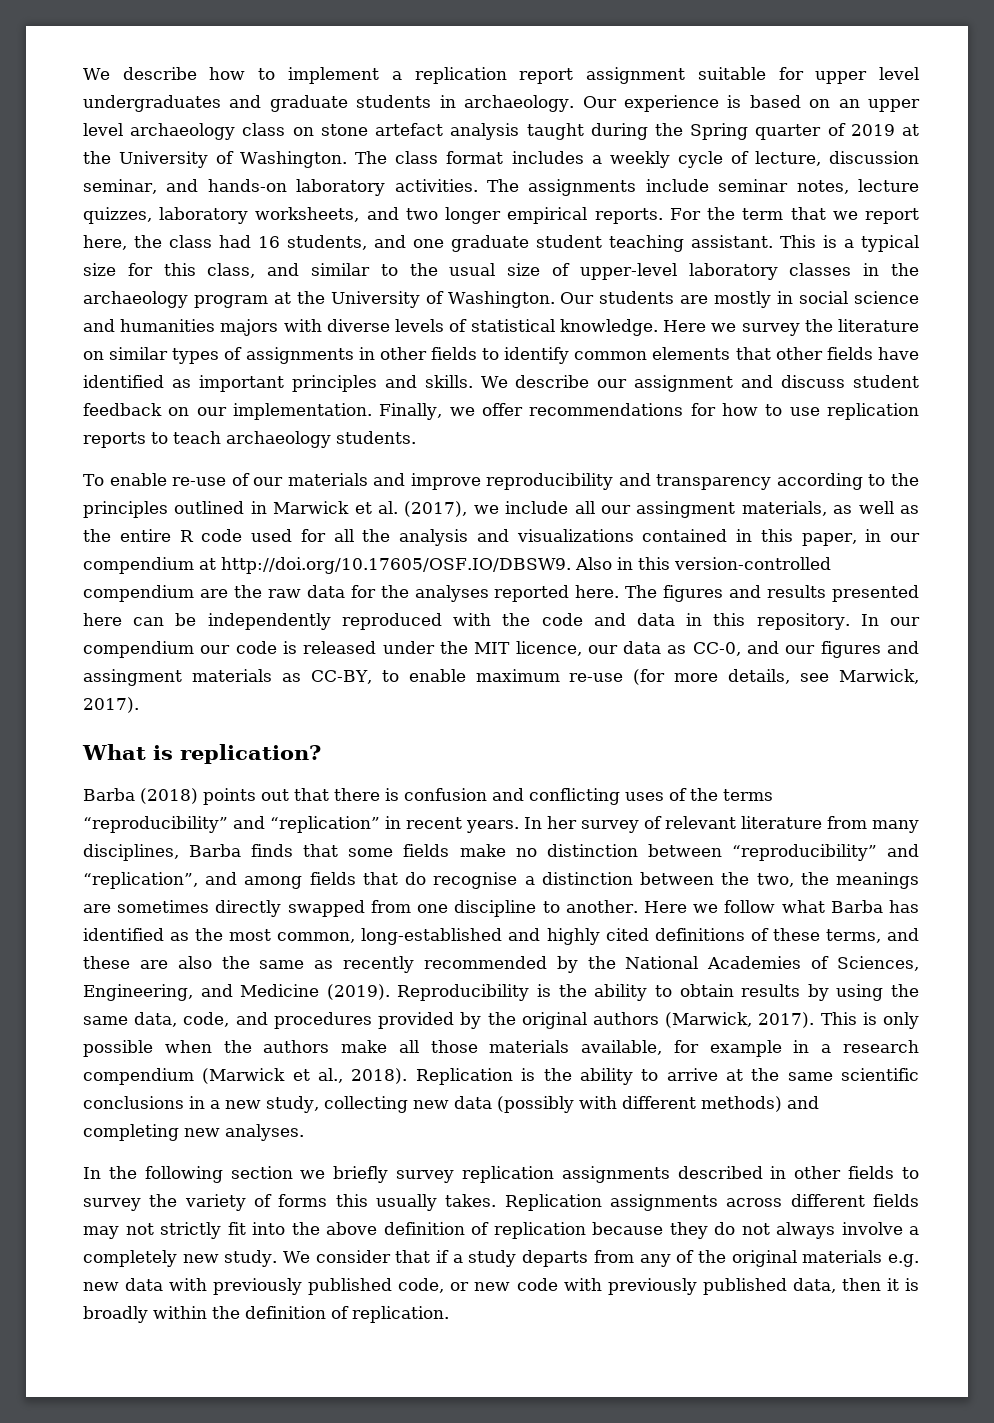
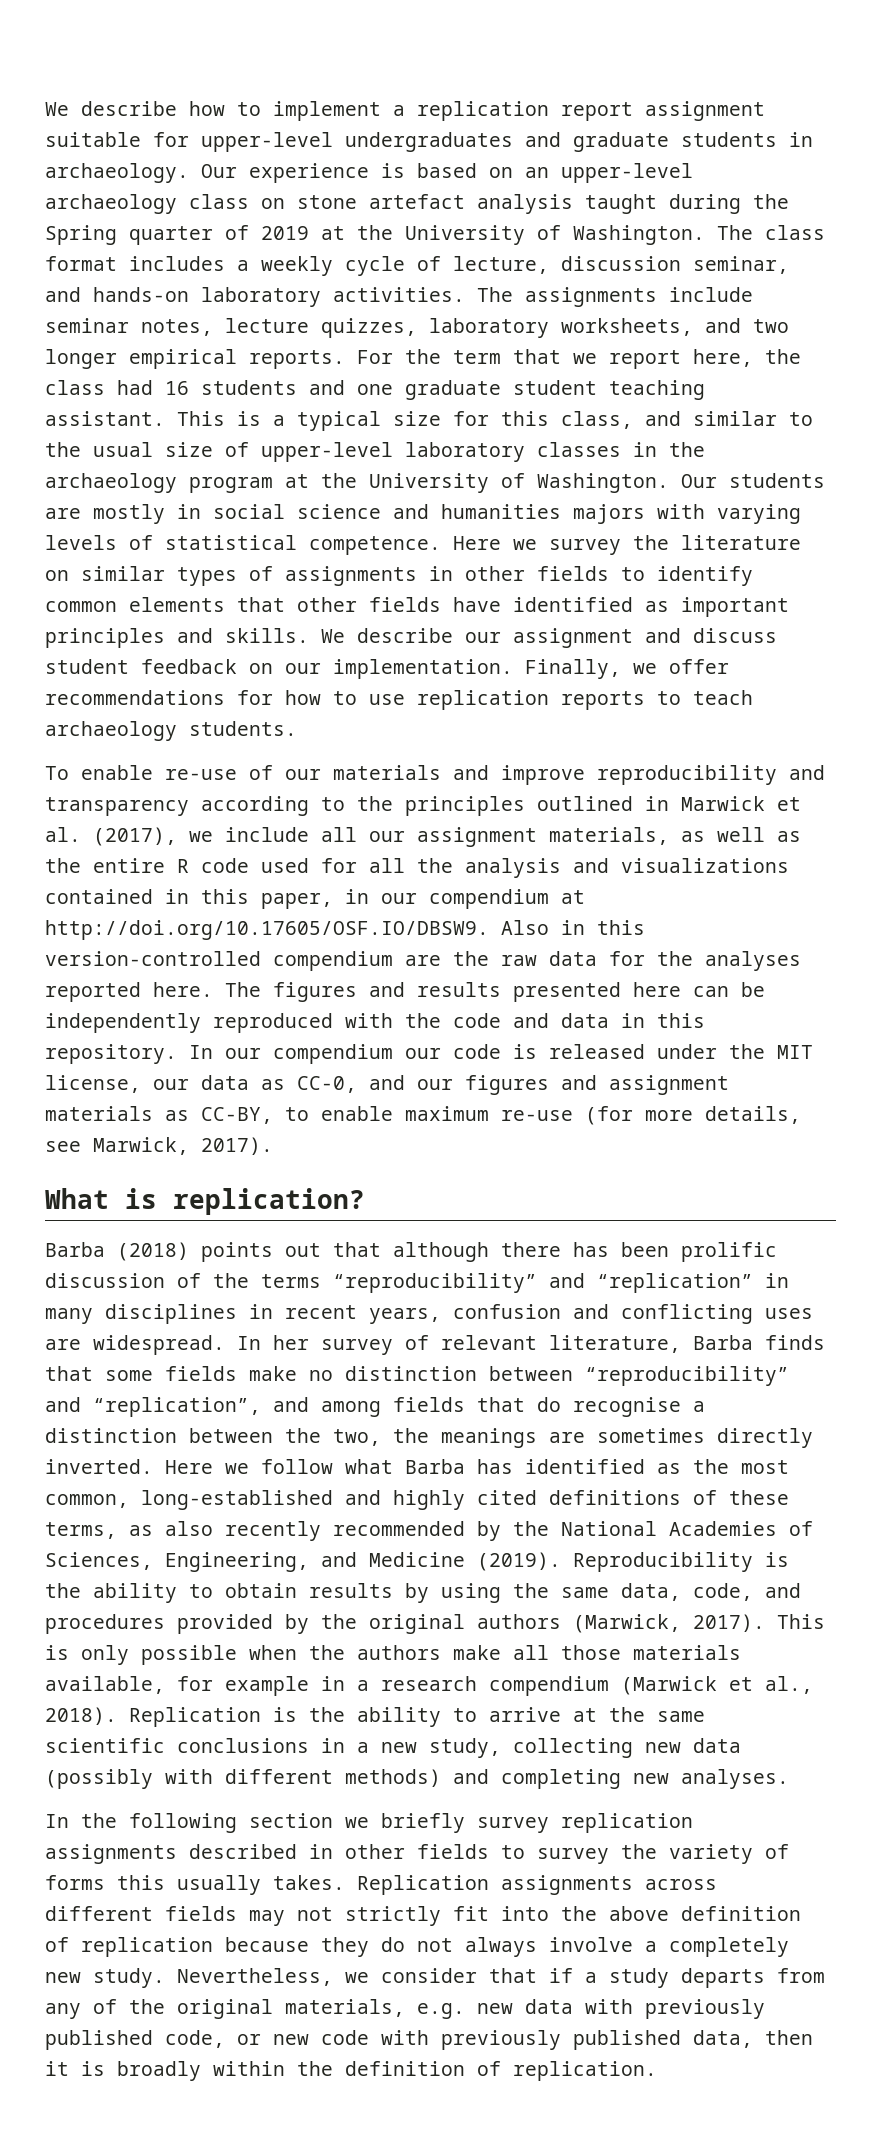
[815,67,920,84] upper level -> [201,132,333,152] upper-level
[868,99,920,112] [83,123,123,136] upper level -> [561,163,693,183] upper-level
[287,235,367,250] students, -> [201,380,297,395] students
[326,319,390,332] diverse -> [717,504,801,524] varying
[559,319,658,336] knowledge. -> [309,536,441,555] competence.
[636,501,736,518] assingment -> [417,827,537,847] assignment
[515,641,582,656] licence, -> [45,1075,141,1093] license,
[83,669,182,686] assingment -> [609,1075,729,1095] assignment
[334,788,664,805] there is confusion and conflicting uses -> [393,1242,777,1262] [45,1273,165,1288] although there has been prolific discussion
[406,817,519,833] recent years. -> [45,1304,813,1324] [45,1335,225,1355] many disciplines in recent years, confusion and conflicting uses are widespread.
[741,816,919,833] [83,844,179,861] literature from many disciplines, -> [549,1335,681,1353] literature,
[287,900,638,917] swapped from one discipline to another. -> [45,1459,153,1474] inverted.
[887,928,920,941] [83,956,334,969] and these are also the same as -> [129,1521,213,1536] as also
[283,1251,311,1263] We -> [177,1968,369,1986] Nevertheless, we
[802,1250,883,1263] materials -> [285,1999,405,2017] materials,

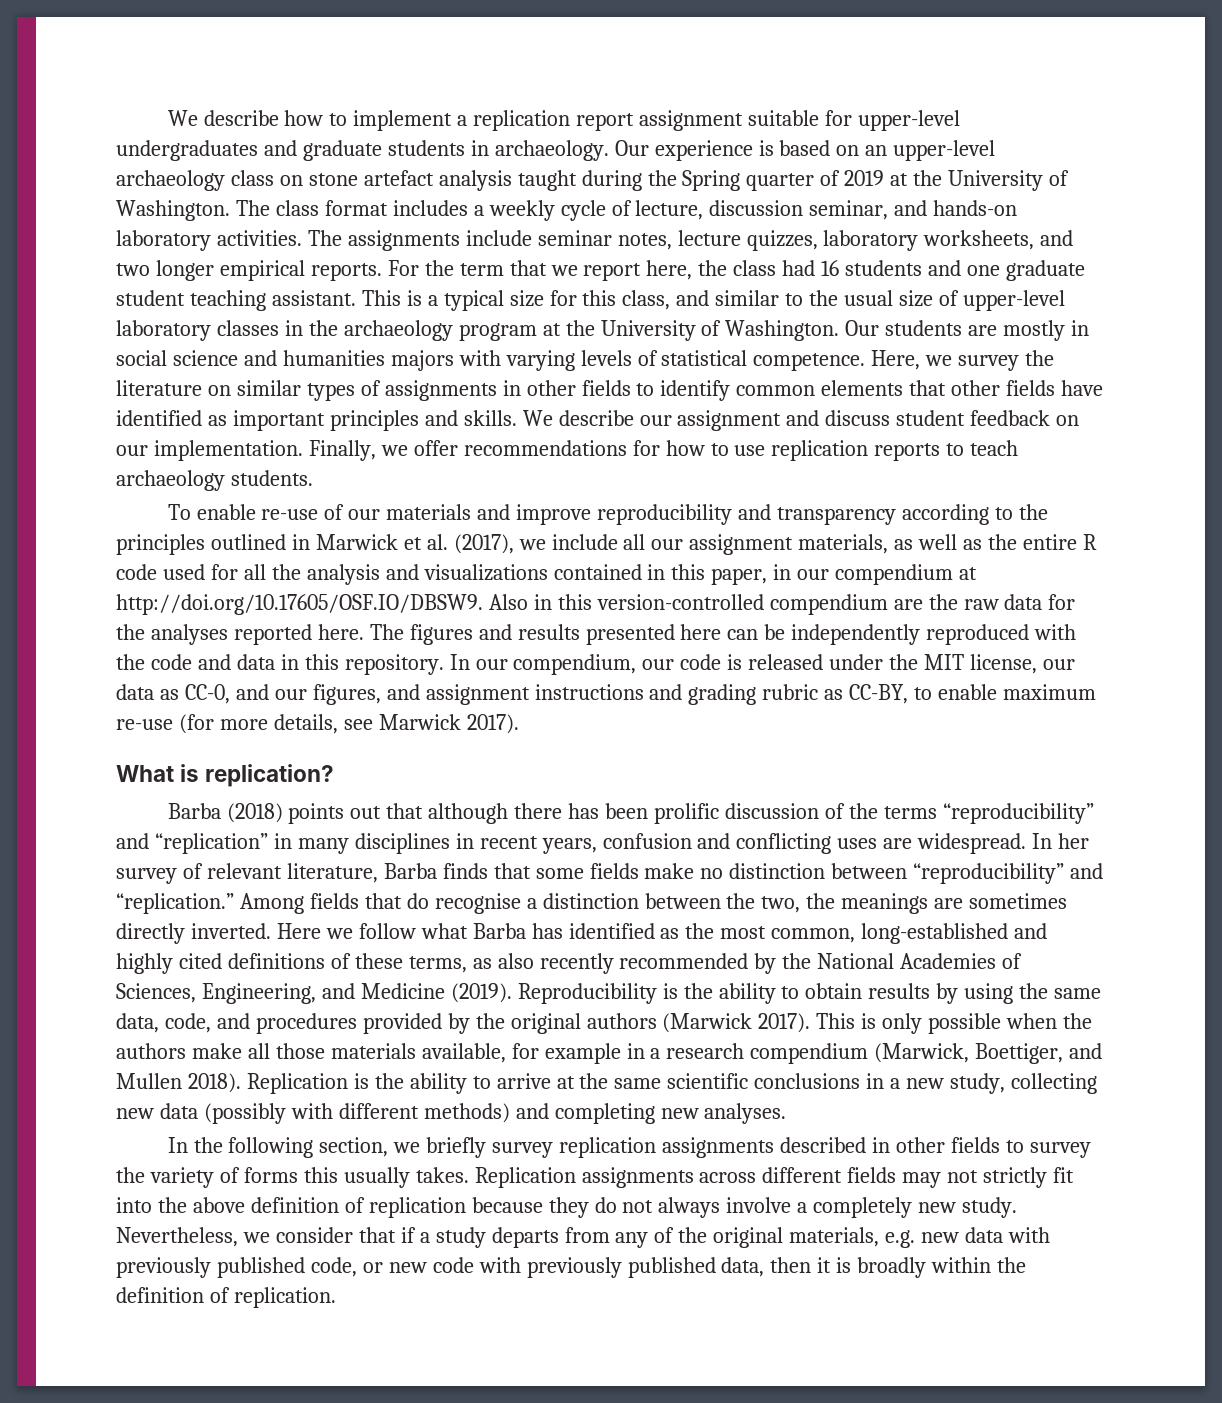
[453,536,501,550] Here -> [871,350,921,370] Here,
[273,1044,393,1064] compendium -> [513,654,637,675] compendium,
[465,1075,549,1095] figures -> [312,684,381,705] figures,
[45,1106,153,1121] materials -> [534,684,819,705] instructions and grading rubric
[93,1137,189,1155] Marwick, -> [378,714,461,730] Marwick
[93,1397,381,1417] “replication”, and among -> [116,893,304,914] “replication.” Among
[573,1614,681,1633] (Marwick, -> [662,1013,753,1033] (Marwick
[621,1676,813,1695] (Marwick et al., -> [874,1043,1103,1064] [116,1073,182,1089] (Marwick, Boettiger, and Mullen
[249,1813,333,1828] section -> [319,1137,389,1157] section,

